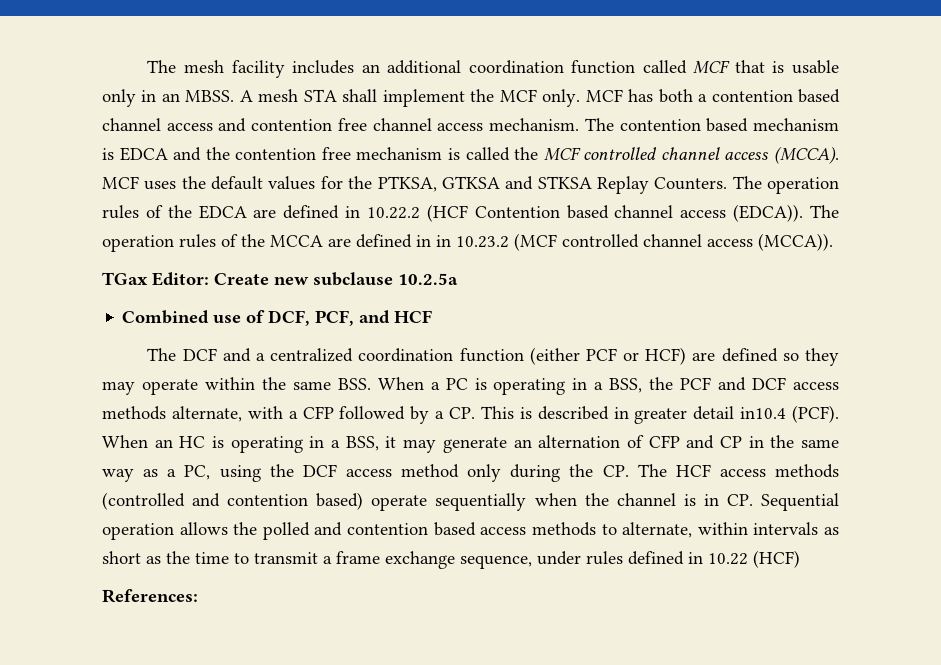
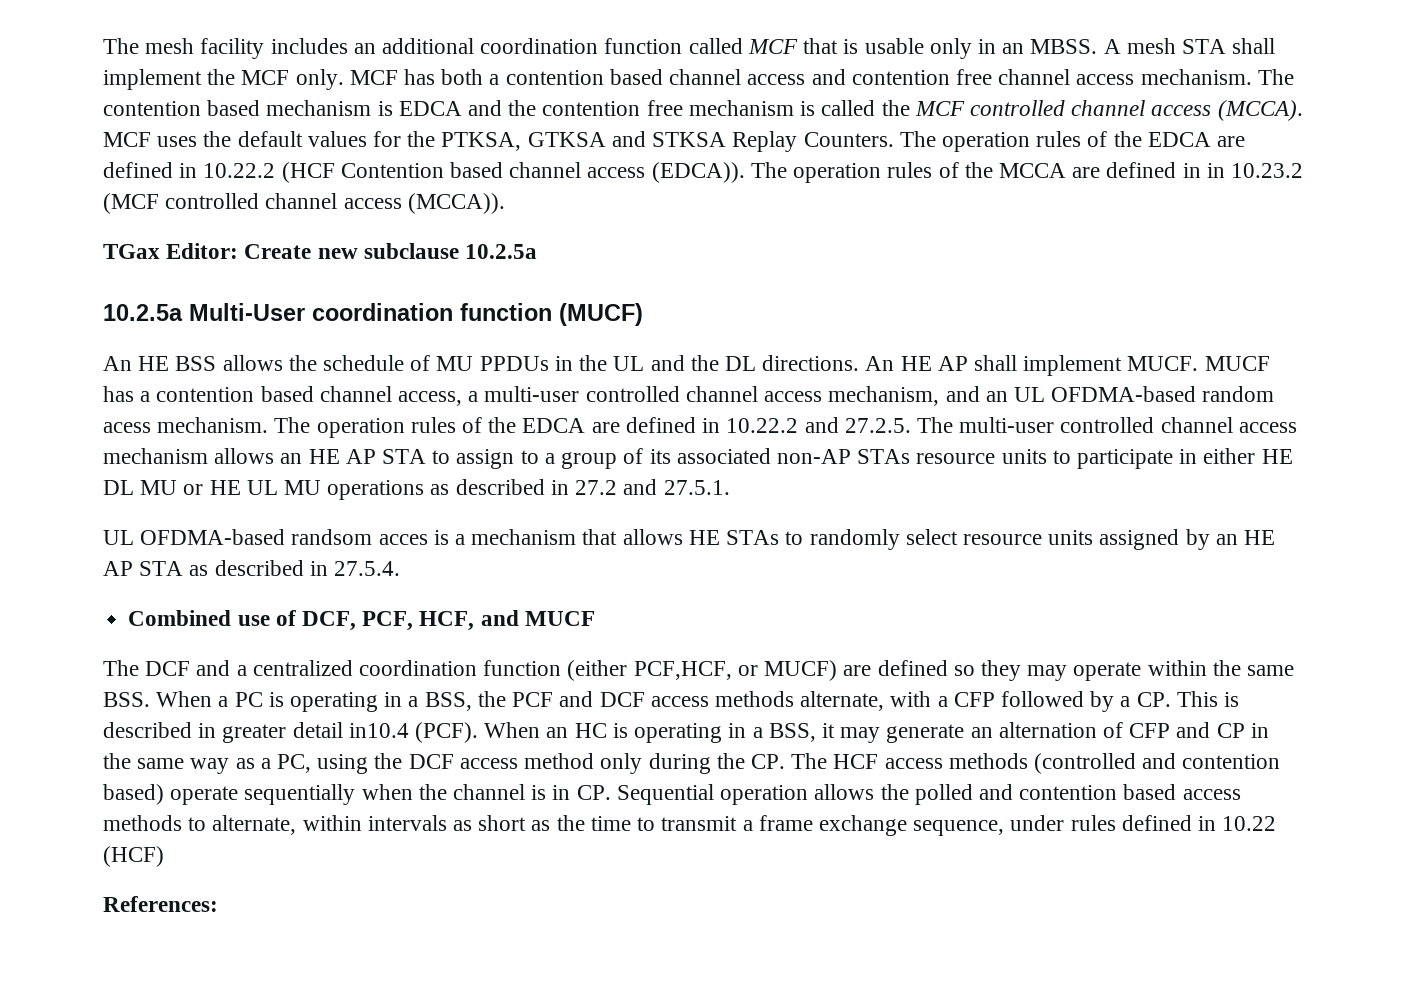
(458, 279) none -> [103,303,643,326] [103,355,1270,376] [103,386,1275,406] [103,417,1297,438] [103,448,1293,469] [103,479,730,500] [103,529,1275,550] [103,560,401,576] // 10.2.5a Multi-User coordination function (MUCF) // An HE BSS allows the schedule of MU PPDUs in the UL and the DL directions. An HE AP shall implement MUCF. MUCF has a contention based channel access, a multi-user controlled channel access mechanism, and an UL OFDMA-based random acess mechanism. The operation rules of the EDCA are defined in 10.22.2 and 27.2.5. The multi-user controlled channel access mechanism allows an HE AP STA to assign to a group of its associated non-AP STAs resource units to participate in either HE DL MU or HE UL MU operations as described in 27.2 and 27.5.1. // UL OFDMA-based randsom acces is a mechanism that allows HE STAs to randomly select resource units assigned by an HE AP STA as described in 27.5.4.
[359,310,433,324] and HCF -> [419,610,595,631] HCF, and MUCF
[585,347,687,365] PCF or HCF) -> [633,660,838,681] PCF,HCF, or MUCF)

